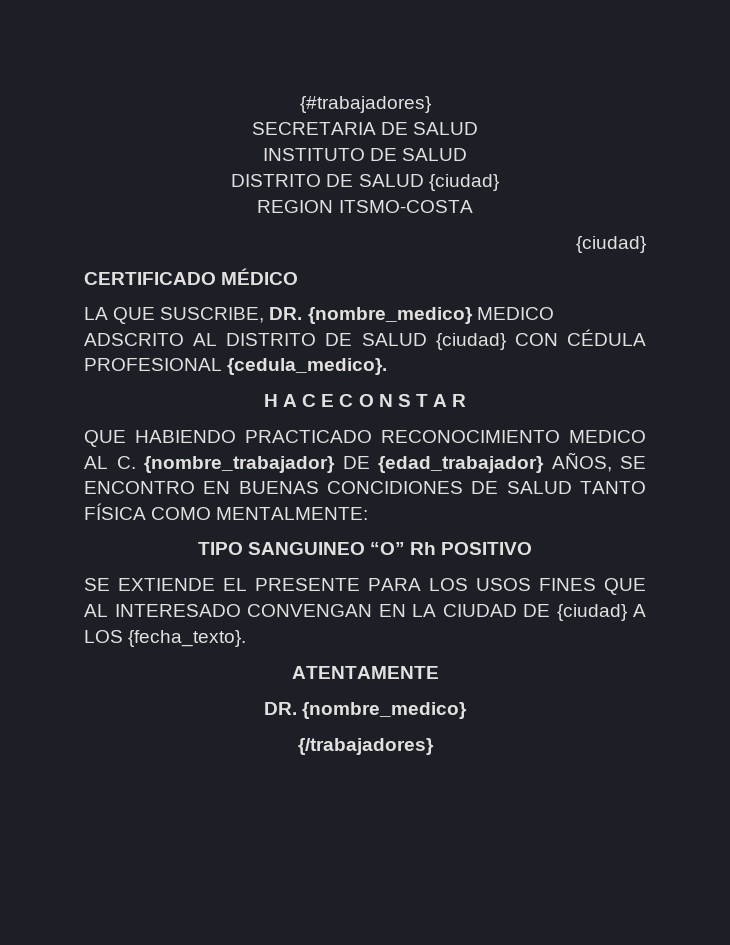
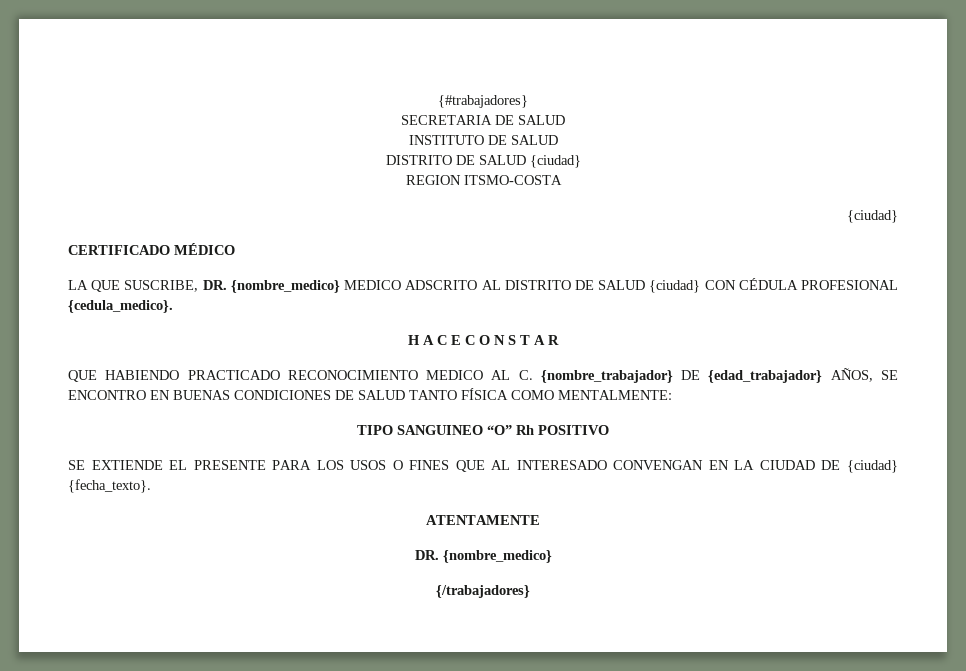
[327,481,463,494] CONCIDIONES -> [234,390,331,400] CONDICIONES
(531, 584) none -> [392,460,403,470] O
[633,604,646,617] [84,630,123,643] A LOS -> (898, 466) none

